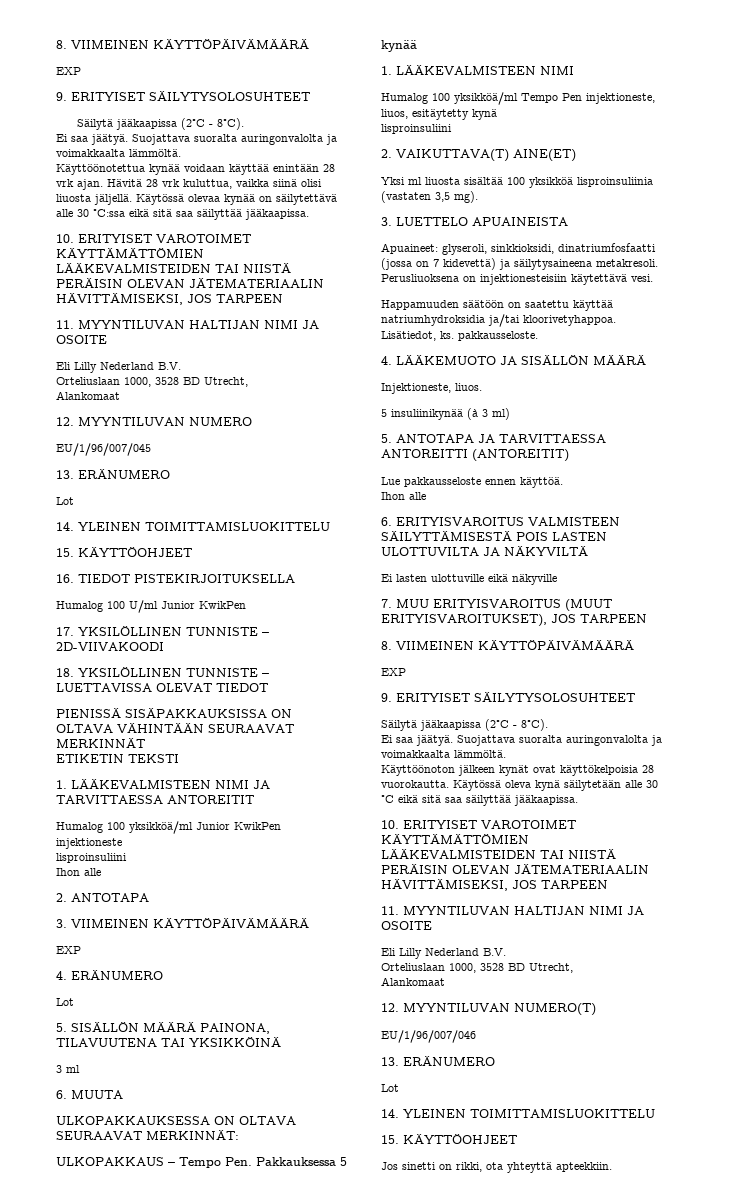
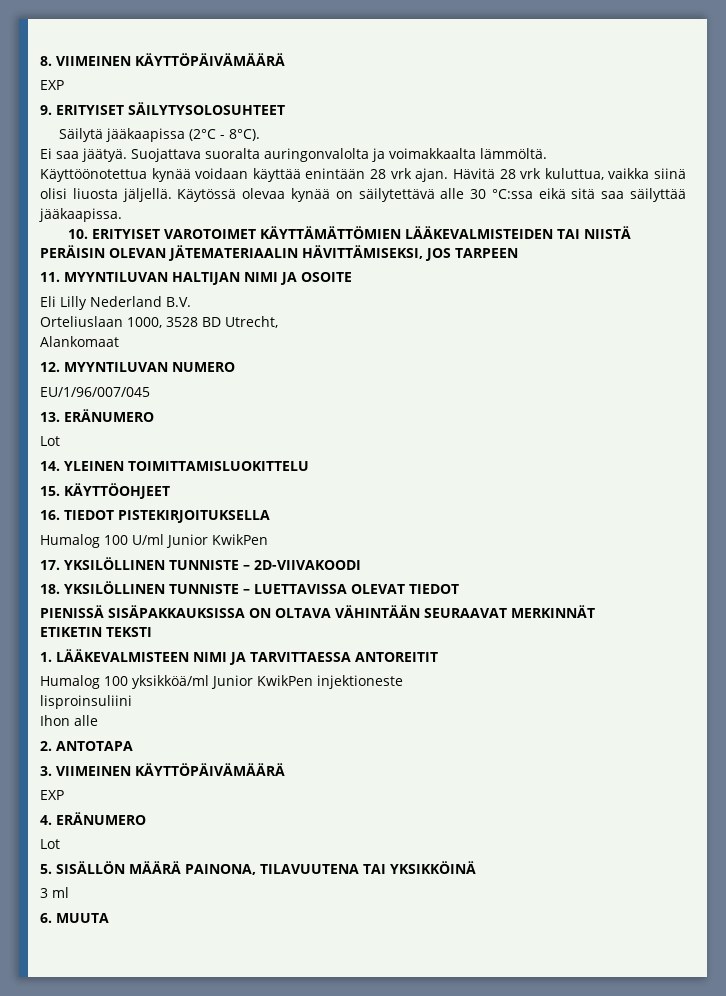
[56,1116,296,1125] [56,1130,239,1140] [56,1157,347,1168] [381,40,417,52] [381,65,574,75] [381,92,655,105] [381,109,497,120] [381,124,452,134] [381,149,576,162] [381,177,653,188] [381,191,478,203] [381,217,568,226] [381,243,656,255] [381,258,658,270] [381,274,653,285] [381,300,613,311] [381,314,616,327] [381,331,538,341] [381,355,646,365] [381,383,482,394] [381,408,510,420] [381,434,606,443] [381,449,569,462] [381,477,563,488] [381,492,426,500] [381,517,620,526] [381,531,607,541] [381,546,588,556] [381,574,557,585] [381,599,612,611] [381,614,647,627] [381,640,634,650] [381,668,406,676] [381,692,635,702] [381,719,548,731] [381,735,662,746] [381,750,506,758] [381,765,654,776] [381,780,658,791] [381,795,578,806] [381,820,576,829] [381,834,529,844] [381,849,616,859] [381,864,649,874] [381,879,608,891] [381,906,644,915] [381,921,432,930] [381,948,506,959] [381,963,573,973] [381,977,445,986] [381,1003,596,1016] [381,1030,476,1043] [381,1056,495,1066] [381,1084,399,1092] [381,1109,655,1118] [381,1134,517,1144] [381,1162,612,1173] // ULKOPAKKAUKSESSA ON OLTAVA SEURAAVAT MERKINNÄT: // ULKOPAKKAUS – Tempo Pen. Pakkauksessa 5 kynää // 1. LÄÄKEVALMISTEEN NIMI // Humalog 100 yksikköä/ml Tempo Pen injektioneste, liuos, esitäytetty kynä // lisproinsuliini // 2. VAIKUTTAVA(T) AINE(ET) // Yksi ml liuosta sisältää 100 yksikköä lisproinsuliinia (vastaten 3,5 mg). // 3. LUETTELO APUAINEISTA // Apuaineet: glyseroli, sinkkioksidi, dinatriumfosfaatti (jossa on 7 kidevettä) ja säilytysaineena metakresoli. Perusliuoksena on injektionesteisiin käytettävä vesi. // Happamuuden säätöön on saatettu käyttää natriumhydroksidia ja/tai kloorivetyhappoa. Lisätiedot, ks. pakkausseloste. // 4. LÄÄKEMUOTO JA SISÄLLÖN MÄÄRÄ // Injektioneste, liuos. // 5 insuliinikynää (à 3 ml) // 5. ANTOTAPA JA TARVITTAESSA ANTOREITTI (ANTOREITIT) // Lue pakkausseloste ennen käyttöä. // Ihon alle // 6. ERITYISVAROITUS VALMISTEEN SÄILYTTÄMISESTÄ POIS LASTEN ULOTTUVILTA JA NÄKYVILTÄ // Ei lasten ulottuville eikä näkyville // 7. MUU ERITYISVAROITUS (MUUT ERITYISVAROITUKSET), JOS TARPEEN // 8. VIIMEINEN KÄYTTÖPÄIVÄMÄÄRÄ // EXP // 9. ERITYISET SÄILYTYSOLOSUHTEET // Säilytä jääkaapissa (2°C - 8°C). // Ei saa jäätyä. Suojattava suoralta auringonvalolta ja voimakkaalta lämmöltä. // Käyttöönoton jälkeen kynät ovat käyttökelpoisia 28 vuorokautta. Käytössä oleva kynä säilytetään alle 30 °C eikä sitä saa säilyttää jääkaapissa. // 10. ERITYISET VAROTOIMET KÄYTTÄMÄTTÖMIEN LÄÄKEVALMISTEIDEN TAI NIISTÄ PERÄISIN OLEVAN JÄTEMATERIAALIN HÄVITTÄMISEKSI, JOS TARPEEN // 11. MYYNTILUVAN HALTIJAN NIMI JA OSOITE // Eli Lilly Nederland B.V. // Orteliuslaan 1000, 3528 BD Utrecht, // Alankomaat // 12. MYYNTILUVAN NUMERO(T) // EU/1/96/007/046 // 13. ERÄNUMERO // Lot // 14. YLEINEN TOIMITTAMISLUOKITTELU // 15. KÄYTTÖOHJEET // Jos sinetti on rikki, ota yhteyttä apteekkiin. -> (109, 918) none

